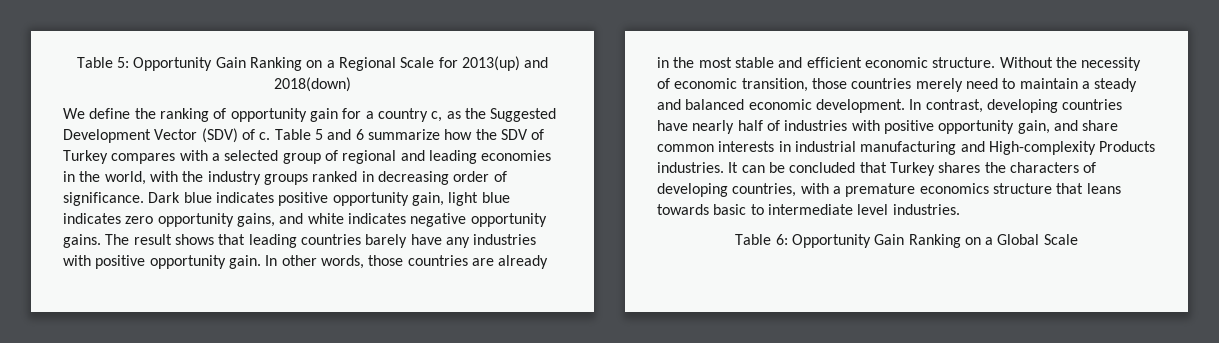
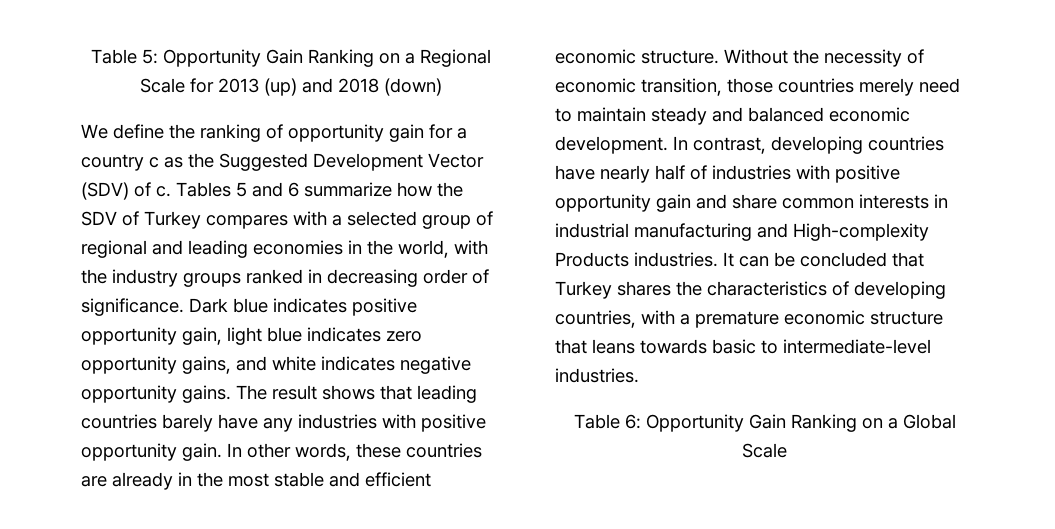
[461,56,549,71] [274,77,351,92] 2013(up) and 2018(down) -> [217,78,442,96] 2013 (up) and 2018 (down)
[431,111,443,122] c, -> [149,157,159,168] c
[274,129,311,140] Table -> [176,182,231,197] Tables
[368,255,404,266] those -> [356,443,401,458] these
[1081,81,1090,89] a -> (646, 114) none
[1017,120,1050,134] gain, -> [656,194,691,212] gain
[1009,162,1079,173] characters -> [707,281,827,296] characteristics
[919,183,989,194] economics -> [784,310,865,325] economic
[767,204,889,215] intermediate level -> [783,339,931,354] intermediate-level

